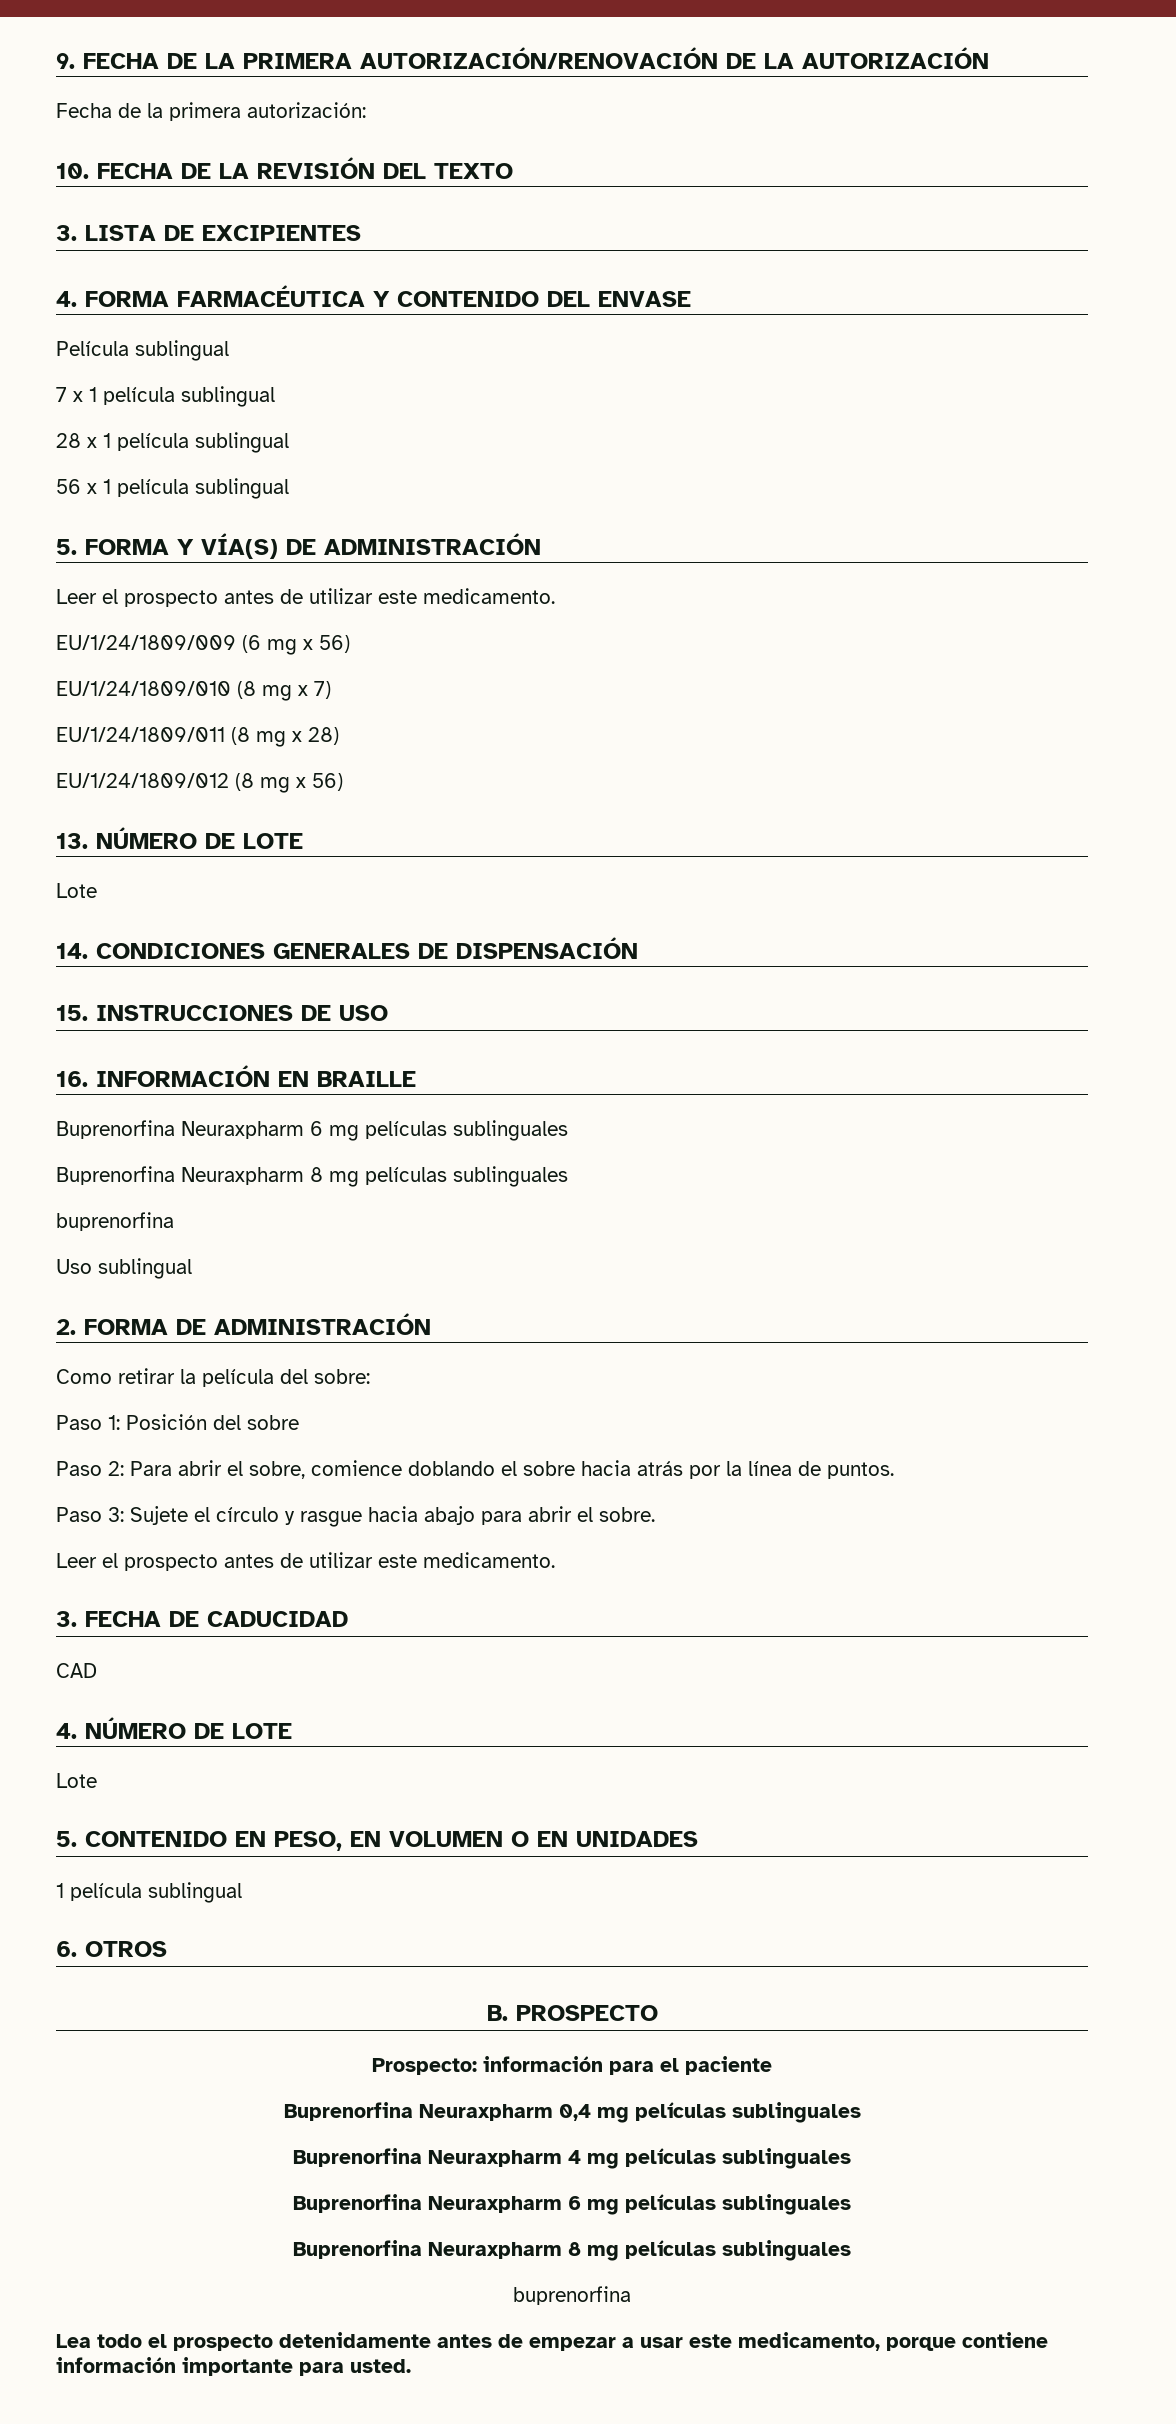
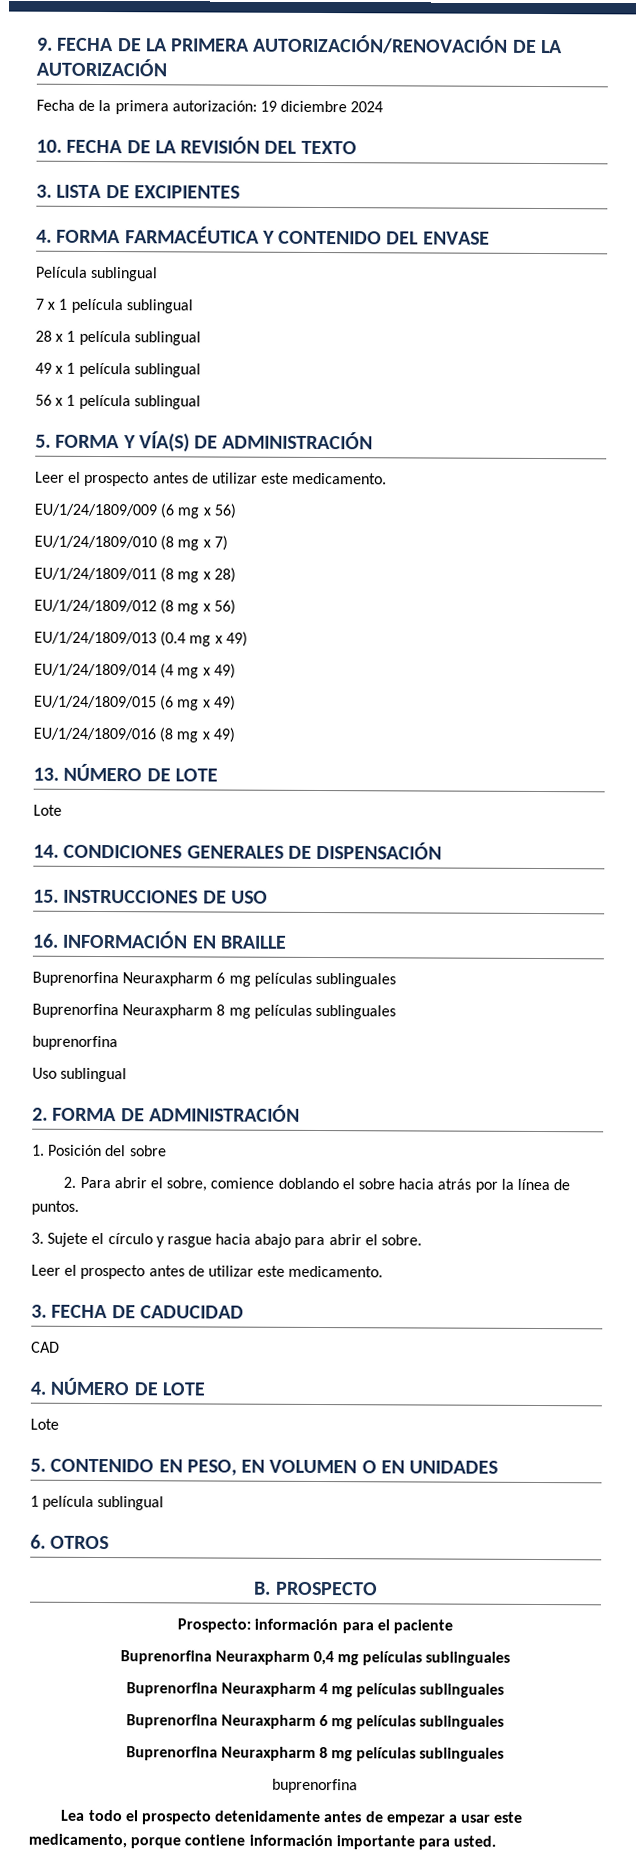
(366, 110) none -> [259,100,384,113] 19 diciembre 2024
(289, 442) none -> [35,362,201,378] // 49 x 1 película sublingual
(343, 782) none -> [34,631,248,647] [34,663,236,679] [34,695,236,711] [33,727,235,743] // EU/1/24/1809/013 (0.4 mg x 49) // EU/1/24/1809/014 (4 mg x 49) // EU/1/24/1809/015 (6 mg x 49) // EU/1/24/1809/016 (8 mg x 49)
[56,1368,370,1387] [56,1415,120,1430] Como retirar la película del sobre: // Paso 1: -> [32,1144,45,1156] 1.
[56,1461,124,1476] Paso 2: -> [63,1176,77,1188] 2.
[56,1507,124,1522] Paso 3: -> [31,1232,44,1244] 3.

